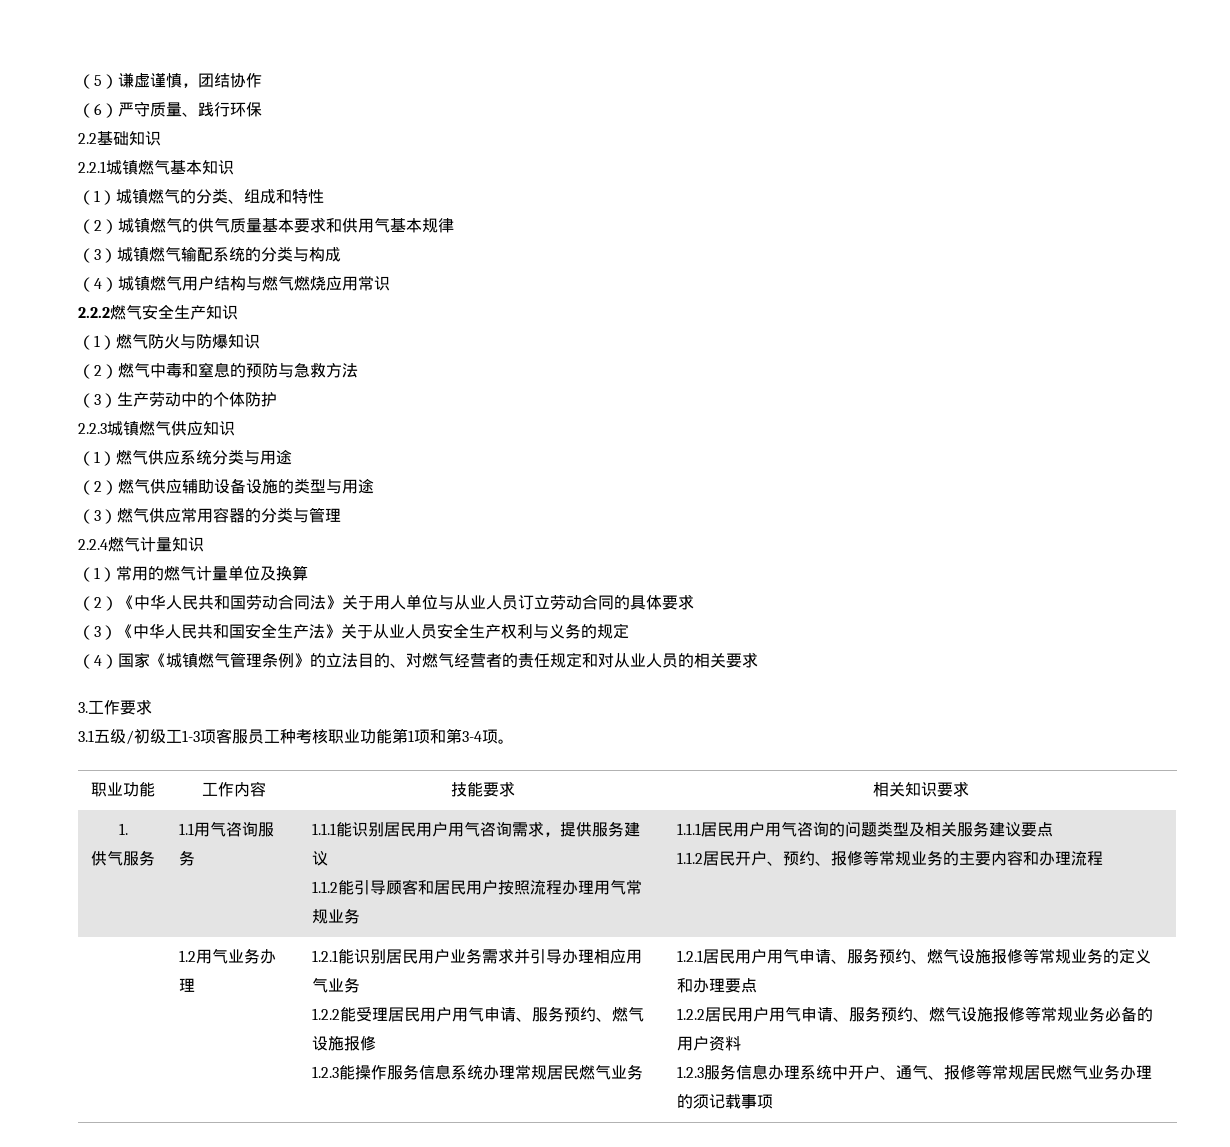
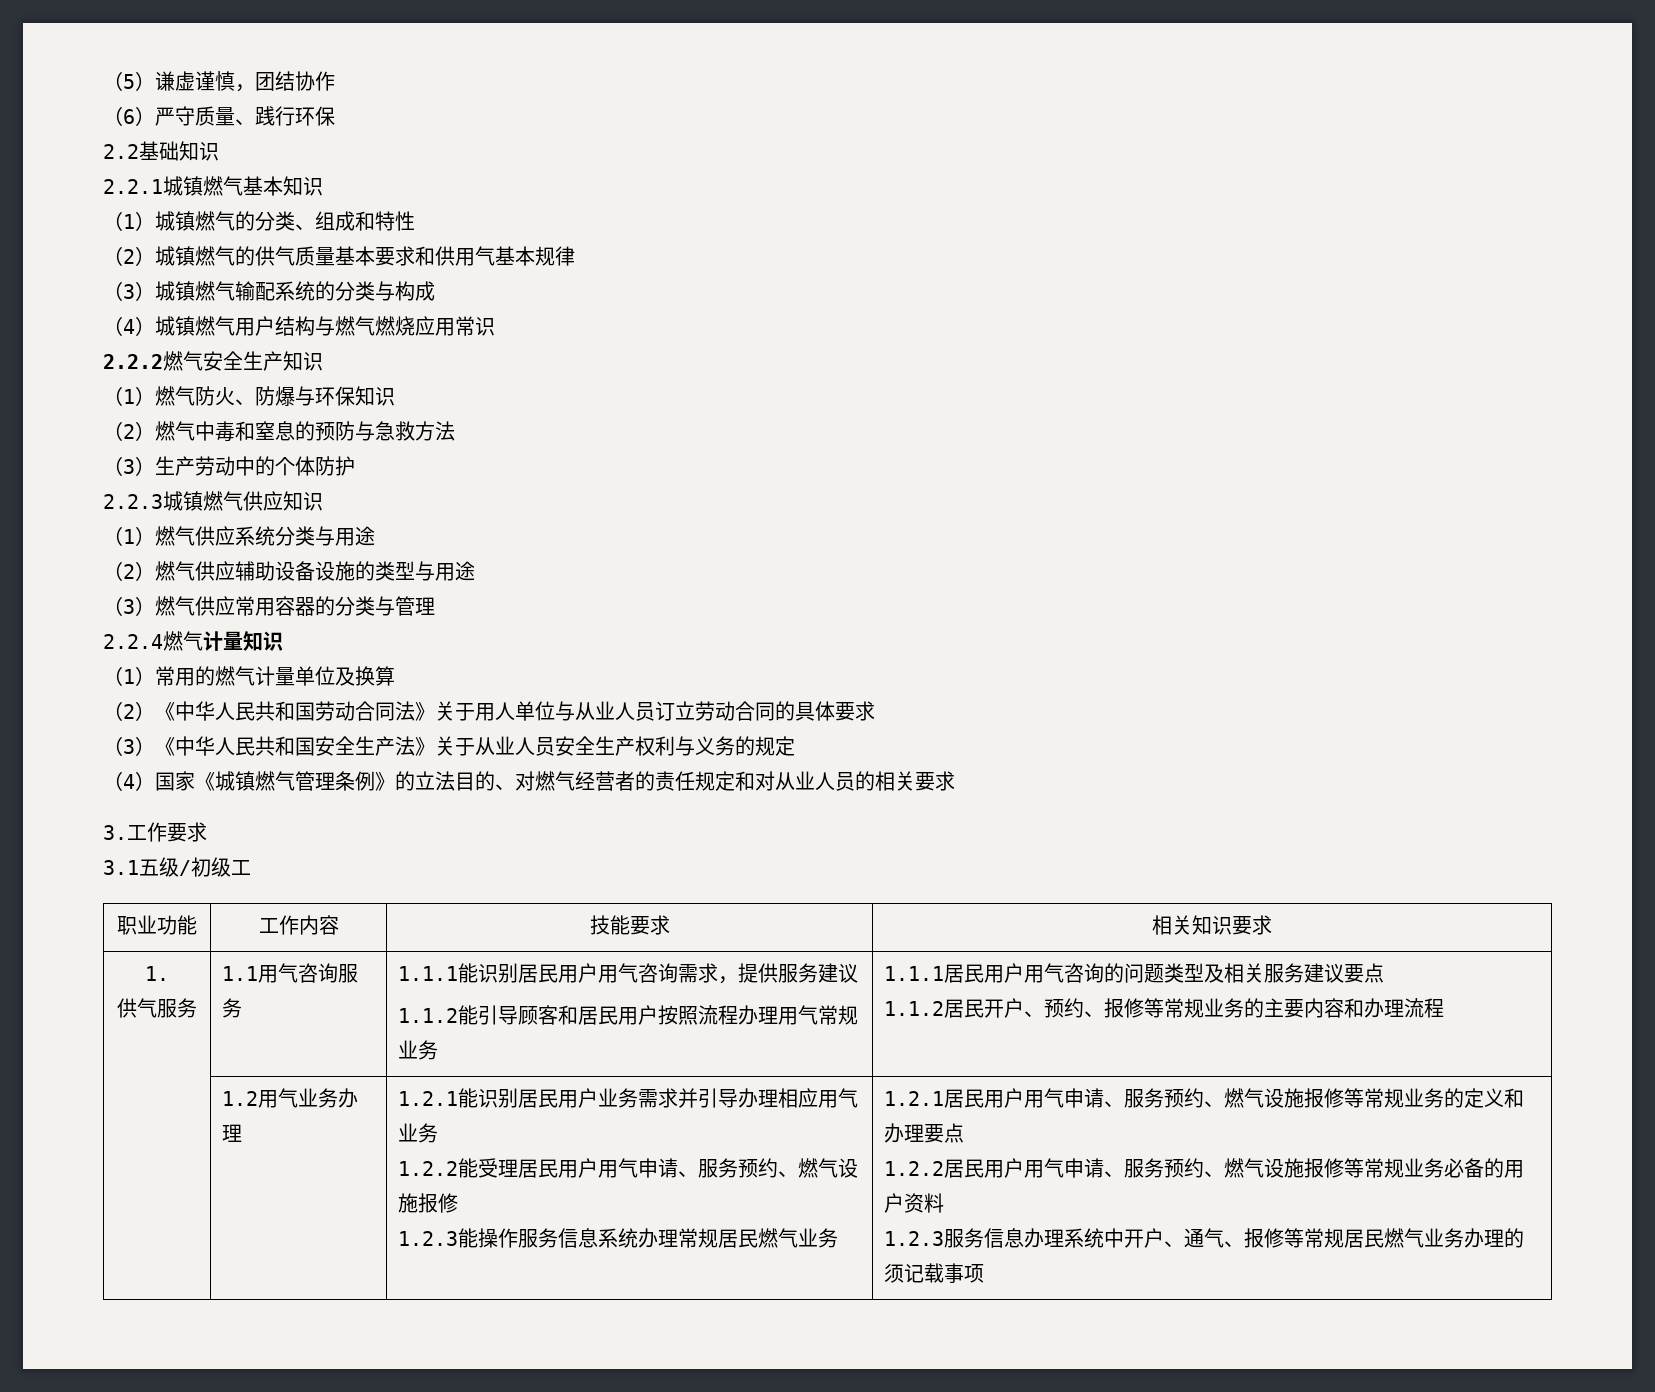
[180,334,228,349] 与防爆 -> [235,386,355,407] 、防爆与环保
[182,728,514,744] 1-3项客服员工种考核职业功能第1项和第3-4项。 -> (251, 867) none

